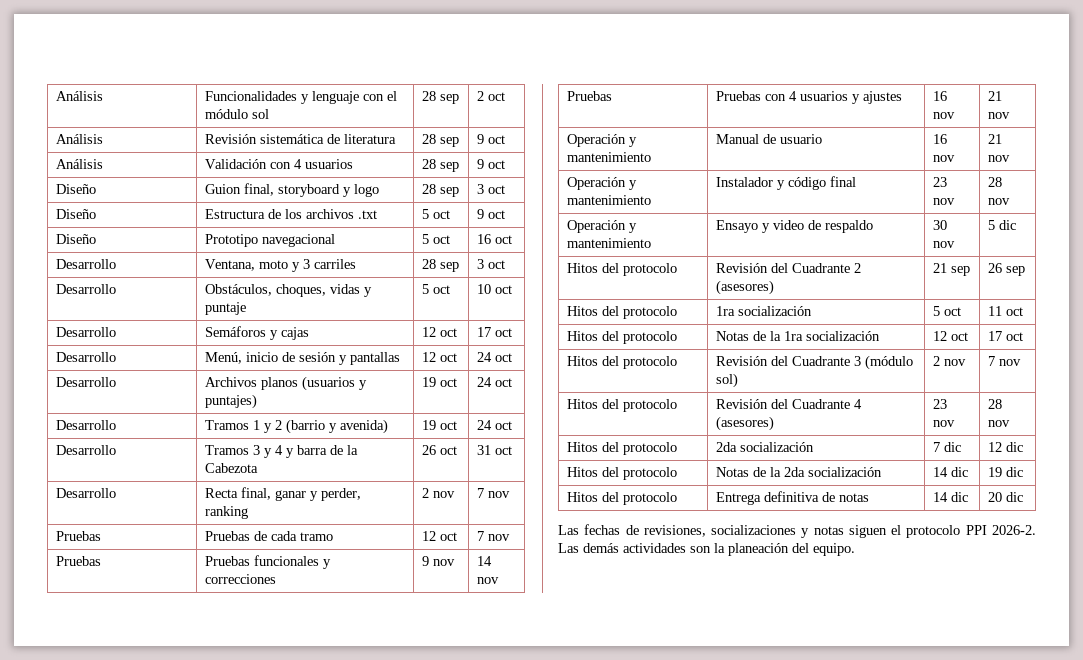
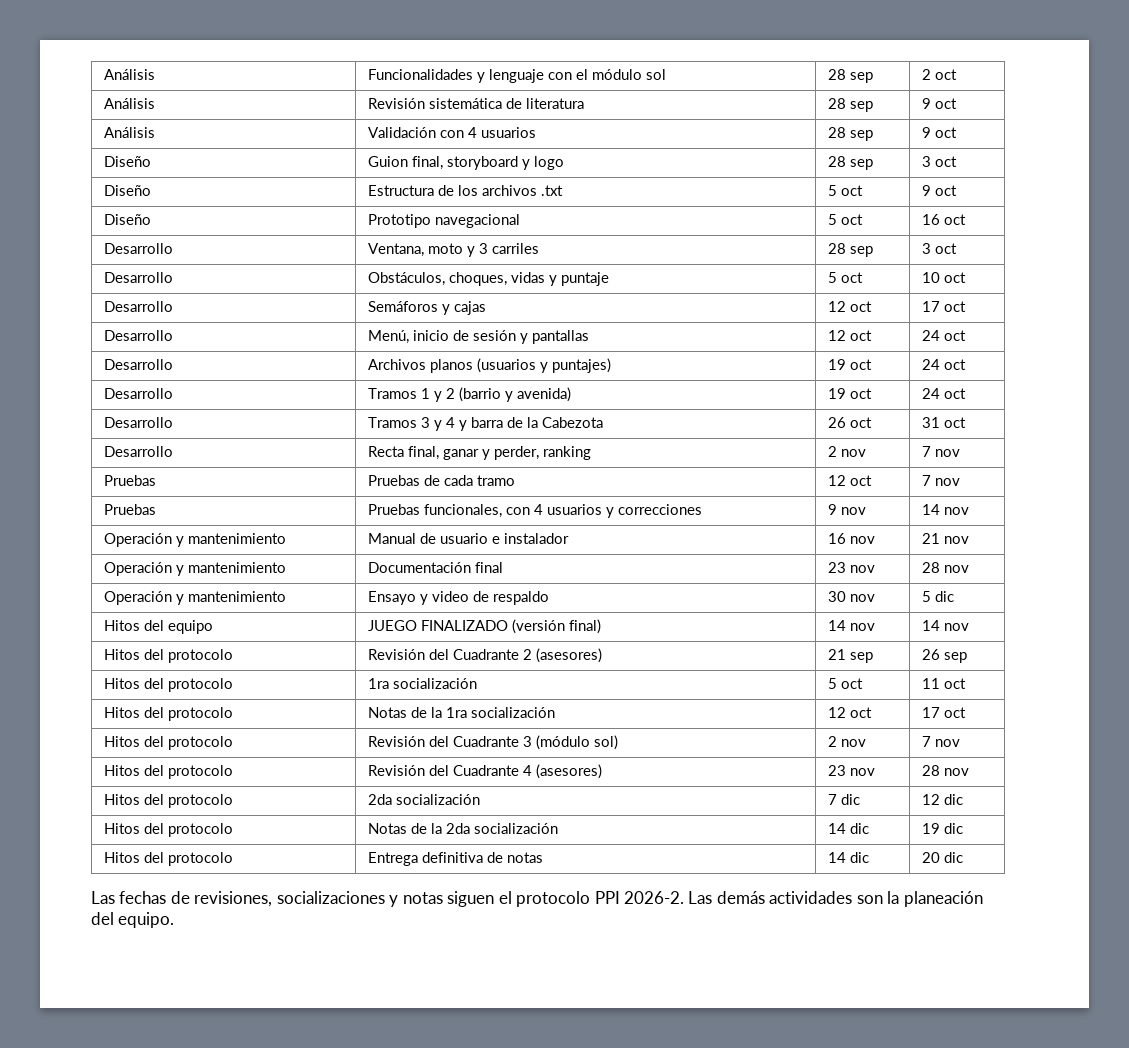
[254,555,320,566] funcionales -> [424,504,603,518] funcionales, con 4 usuarios
[567,91,613,101] [716,91,903,104] [933,91,948,101] [933,112,956,119] [988,91,1003,101] [988,112,1011,119] [567,134,638,147] [567,152,652,162] [716,134,823,144] [933,134,948,144] [933,155,956,162] [988,134,1003,144] [988,155,1011,162] [567,177,638,190] [567,195,652,205] [716,177,827,190] Pruebas | Pruebas con 4 usuarios y ajustes | 16 nov | 21 nov // Operación y mantenimiento | Manual de usuario | 16 nov | 21 nov // Operación y mantenimiento | Instalador y código -> [104,533,287,547] [368,533,570,544] [828,533,876,544] [922,533,970,544] [104,562,287,576] [368,562,472,573] Operación y mantenimiento | Manual de usuario e instalador | 16 nov | 21 nov // Operación y mantenimiento | Documentación
(1017, 225) none -> [104,620,214,634] [368,619,602,634] [828,620,876,631] [922,620,970,631] // Hitos del equipo | JUEGO FINALIZADO (versión final) | 14 nov | 14 nov

